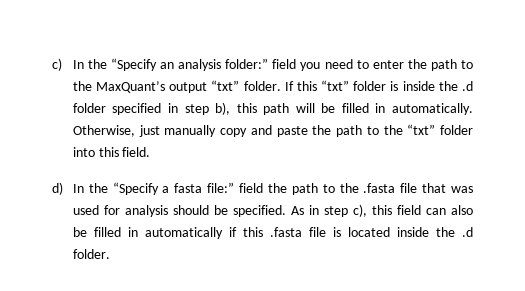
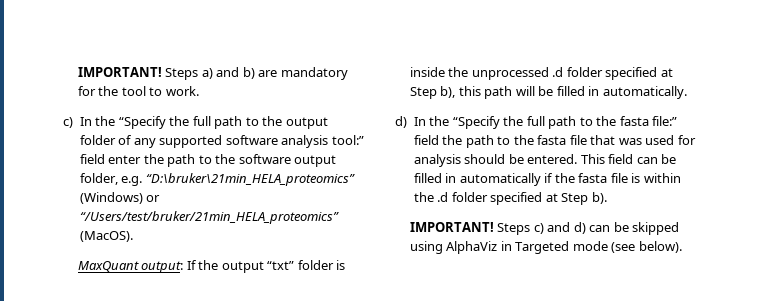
[52,58,369,71] c) In the “Specify an analysis folder:” field you need to -> [77,67,348,80] [77,86,199,96] [63,116,328,129] [79,135,364,148] [79,154,105,164] IMPORTANT! Steps a) and b) are mandatory for the tool to work. // c) In the “Specify the full path to the output folder of any supported software analysis tool:” field
[96,80,317,93] MaxQuant’s output “txt” folder. If this -> [238,154,337,167] [79,173,355,186] [79,192,161,204] [79,211,339,224] [79,231,133,242] [77,260,264,273] software output folder, e.g. “D:\bruker\21min_HELA_proteomics” (Windows) or “/Users/test/bruker/21min_HELA_proteomics” (MacOS). // MaxQuant output: If the output
[462,81,473,91] [72,103,209,115] .d folder specified in step -> [471,67,673,80] [409,87,437,99] unprocessed .d folder specified at Step
[72,124,474,137] [72,147,151,157] Otherwise, just manually copy and paste the path to the “txt” folder into this field. -> (687, 92) none
[162,186,170,193] a -> [503,116,617,129] the full path to the
[363,183,396,193] .fasta -> [537,135,567,145] fasta
[232,204,392,217] specified. As in step c), this -> [527,154,605,164] entered. This
[451,205,474,215] also -> (658, 160) none
[242,227,473,237] [72,249,110,259] this .fasta file is located inside the .d folder. -> [554,173,681,183] [413,192,607,205] [409,222,680,235] [409,241,682,254] the fasta file is within the .d folder specified at Step b). // IMPORTANT! Steps c) and d) can be skipped using AlphaViz in Targeted mode (see below).

